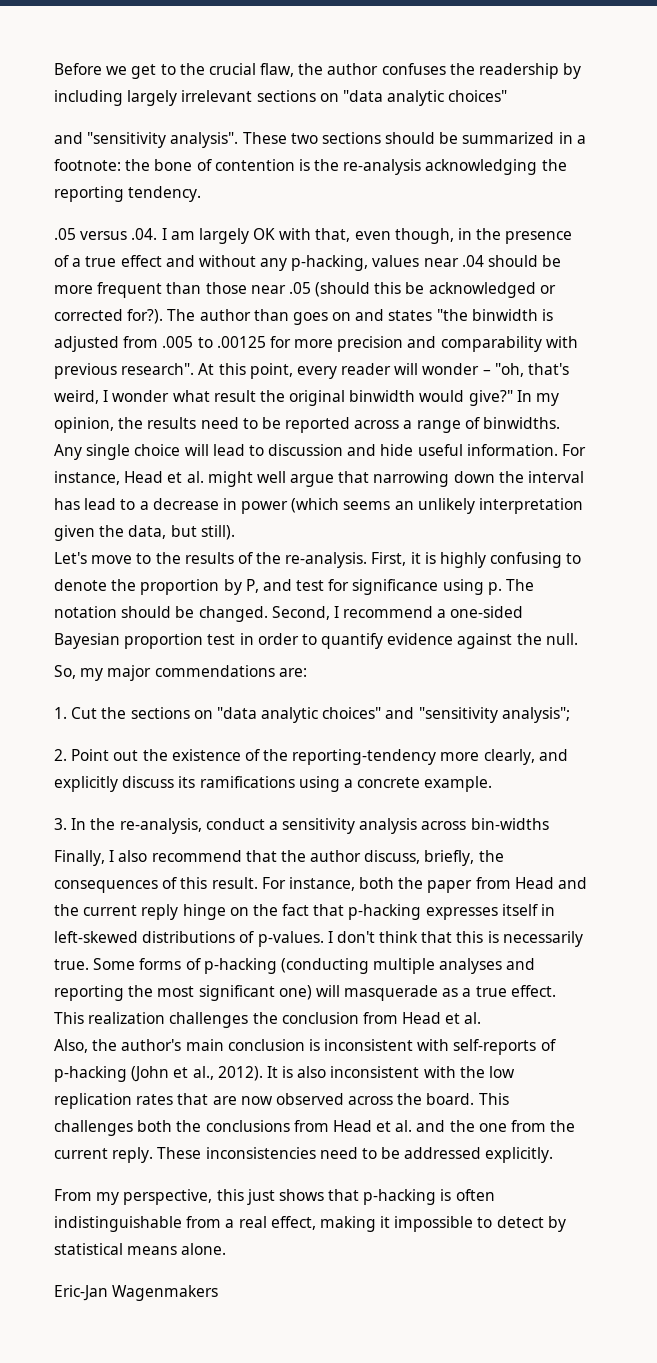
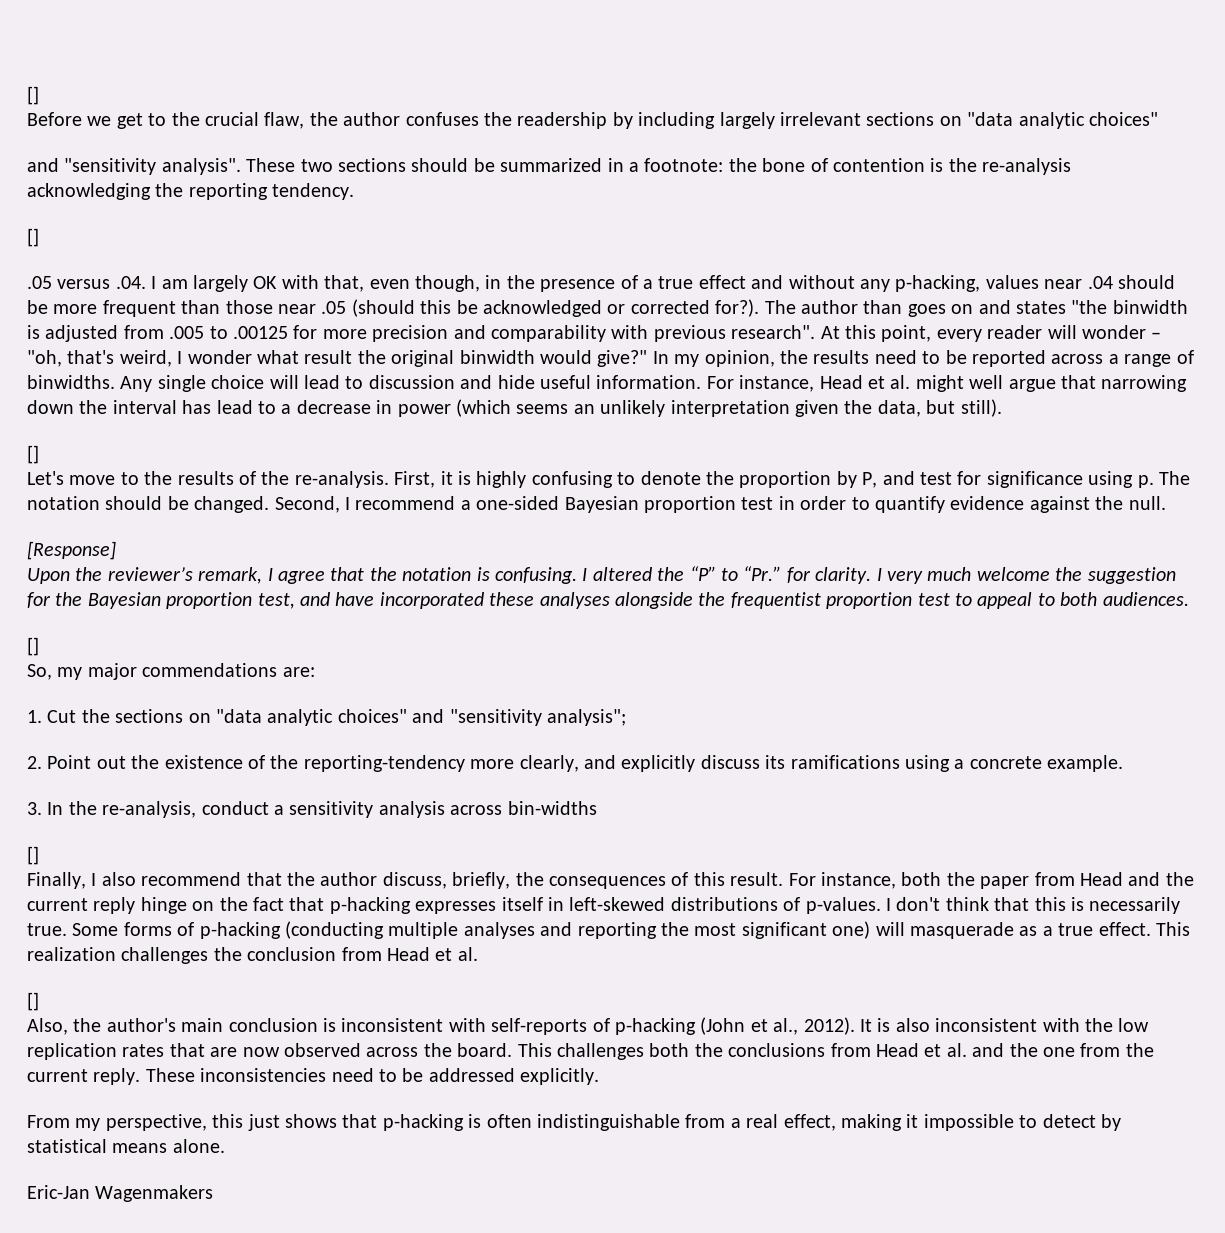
(54, 69) none -> [27,86,39,105] [] //
(202, 194) none -> [27,228,39,247] // []
(235, 532) none -> [27,445,39,464] // []
(578, 639) none -> [27,541,116,560] [27,566,1176,584] [27,592,1189,609] [27,637,39,656] // [Response] // Upon the reviewer’s remark, I agree that the notation is confusing. I altered the “P” to “Pr.” for clarity. I very much welcome the suggestion for the Bayesian proportion test, and have incorporated these analyses alongside the frequentist proportion test to appeal to both audiences. // []
(549, 824) none -> [27,846,39,865] // []
(482, 1018) none -> [27,992,39,1011] // []

